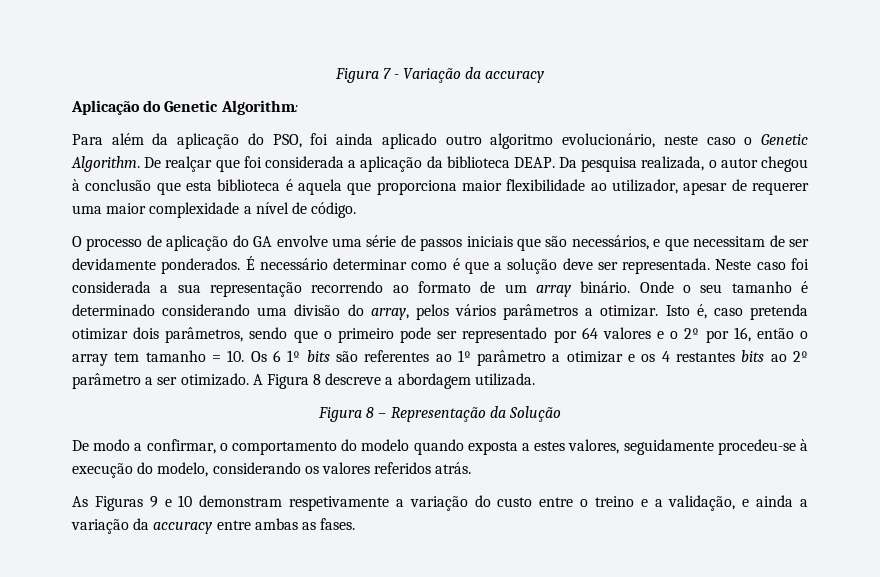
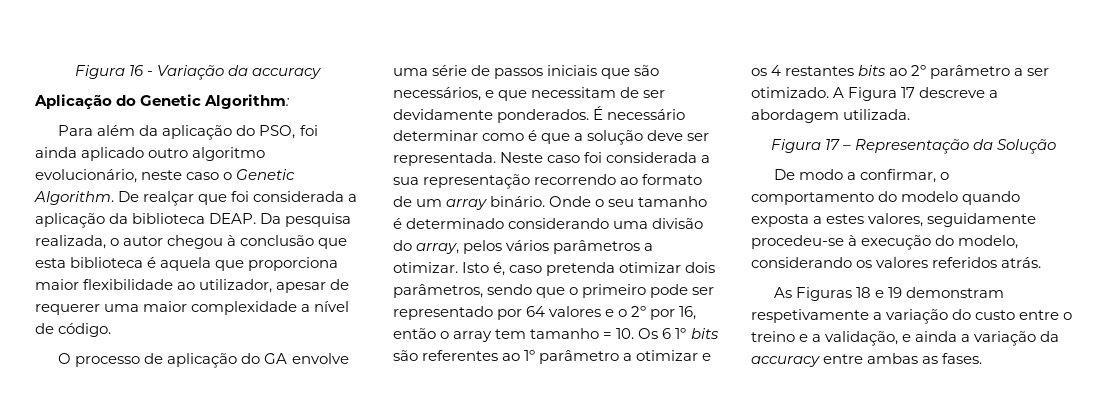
[334,68,391,83] Figura 7 -> [74,65,144,79] Figura 16
[313,374,322,385] 8 -> [901,87,916,98] 17
[366,407,375,418] 8 -> [824,139,840,150] 17
[149,495,193,508] 9 e 10 -> [856,287,903,298] 18 e 19

